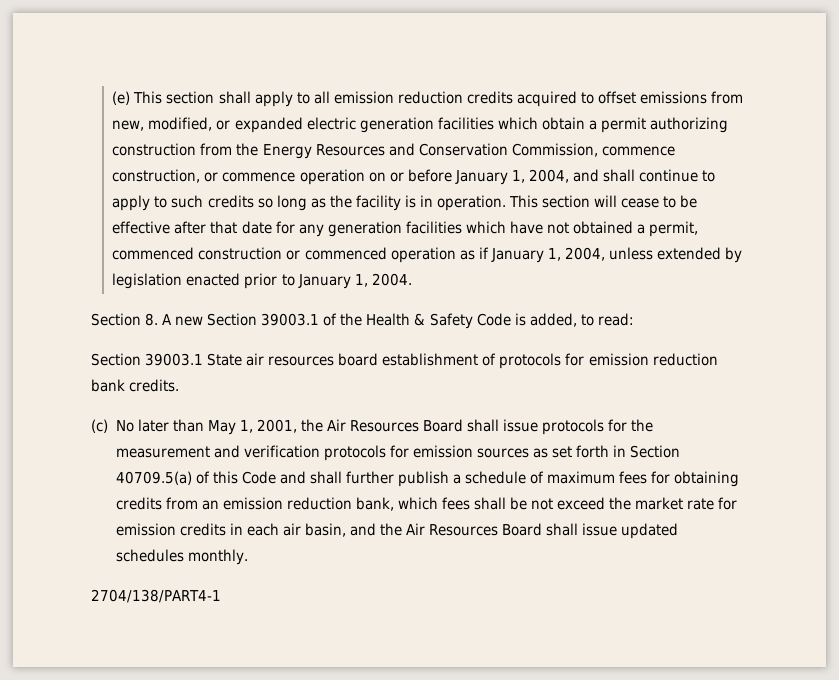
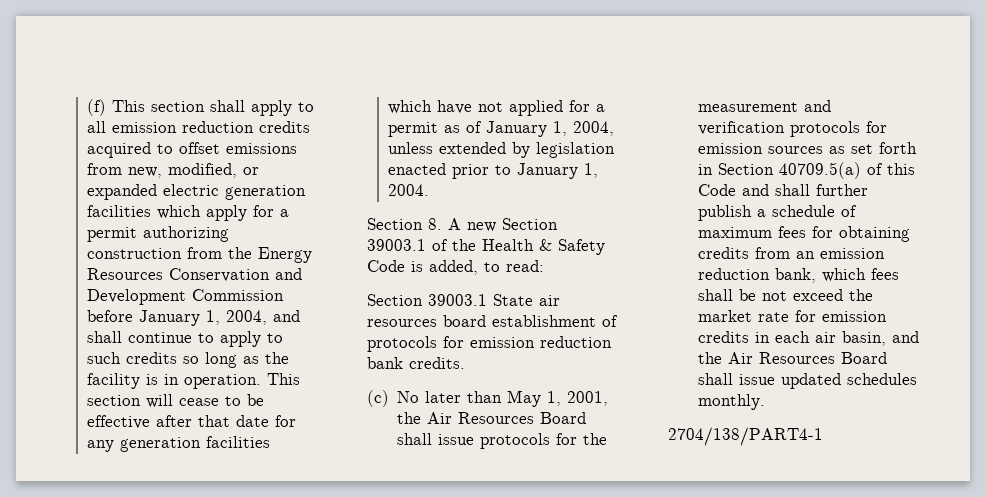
[112,91,131,105] (e) -> [87,99,107,116] (f)
[541,117,585,130] obtain -> [206,205,275,221] apply for
[388,143,675,157] [112,169,404,185] and Conservation Commission, commence construction, or commence operation on or -> [169,268,303,282] [87,289,285,305] Conservation and Development Commission
[572,221,699,237] [112,247,489,263] obtained a permit, commenced construction or commenced operation as if -> [509,100,606,116] [388,121,483,137] applied for a permit as of

